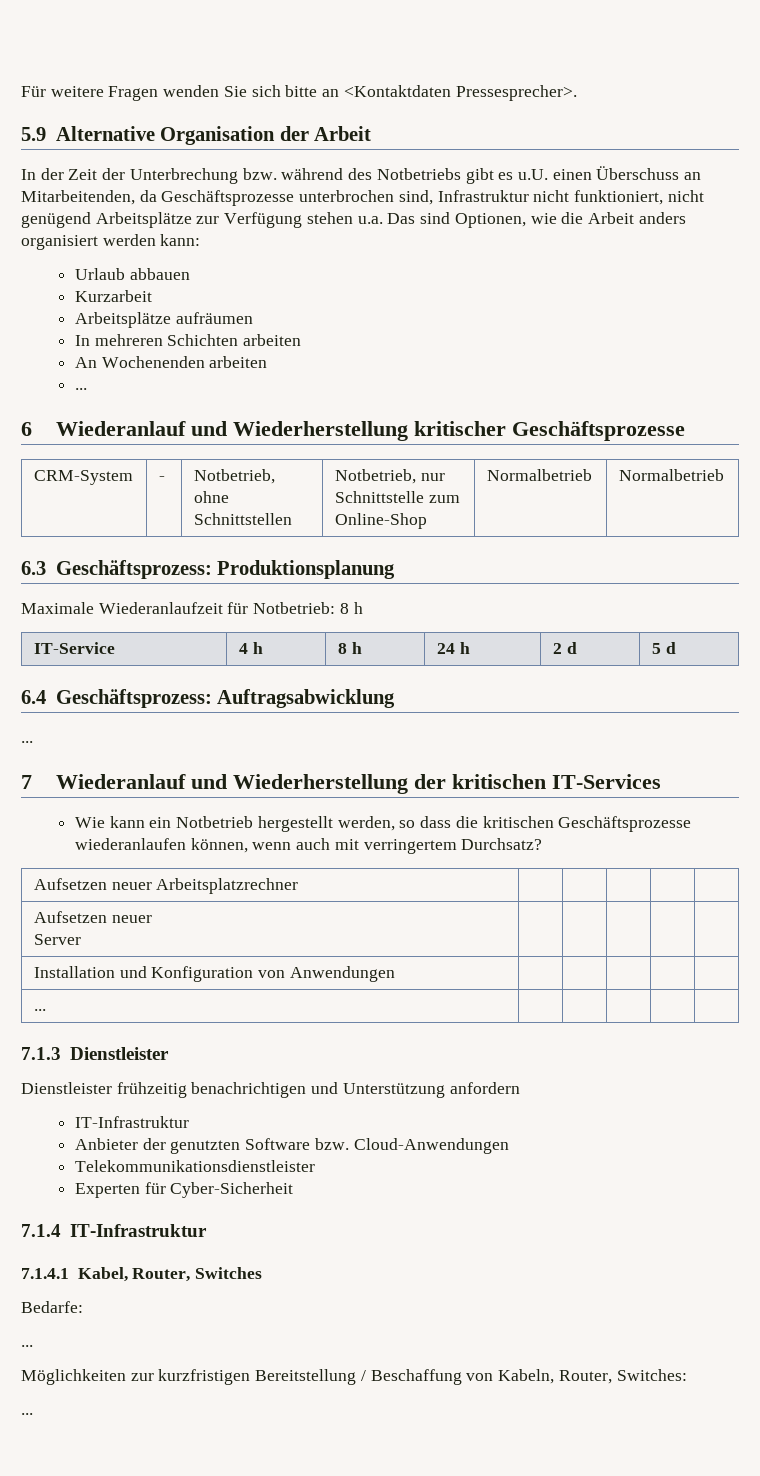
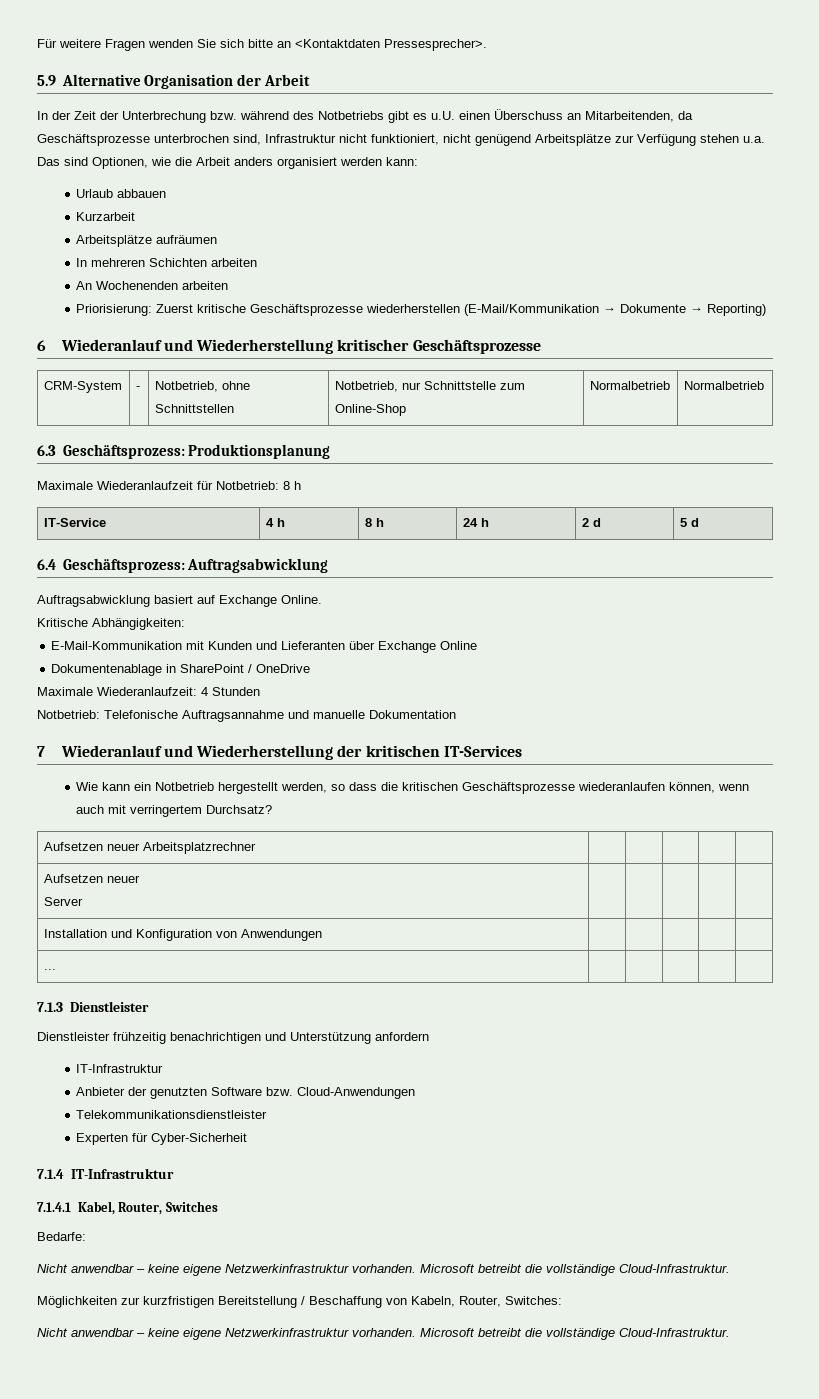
[74,388,87,390] ... -> [76,304,767,316] Priorisierung: Zuerst kritische Geschäftsprozesse wiederherstellen (E-Mail/Kommunikation → Dokumente → Reporting)
[21,741,33,743] ... -> [37,595,322,607] [37,618,185,630] [51,641,478,653] [51,664,311,676] [37,687,260,696] [37,710,456,722] Auftragsabwicklung basiert auf Exchange Online. // Kritische Abhängigkeiten: // E-Mail-Kommunikation mit Kunden und Lieferanten über Exchange Online // Dokumentenablage in SharePoint / OneDrive // Maximale Wiederanlaufzeit: 4 Stunden // Notbetrieb: Telefonische Auftragsannahme und manuelle Dokumentation
[21,1345,33,1347] ... -> [37,1264,730,1276] Nicht anwendbar – keine eigene Netzwerkinfrastruktur vorhanden. Microsoft betreibt die vollständige Cloud-Infrastruktur.
[21,1413,33,1415] ... -> [37,1328,730,1340] Nicht anwendbar – keine eigene Netzwerkinfrastruktur vorhanden. Microsoft betreibt die vollständige Cloud-Infrastruktur.

